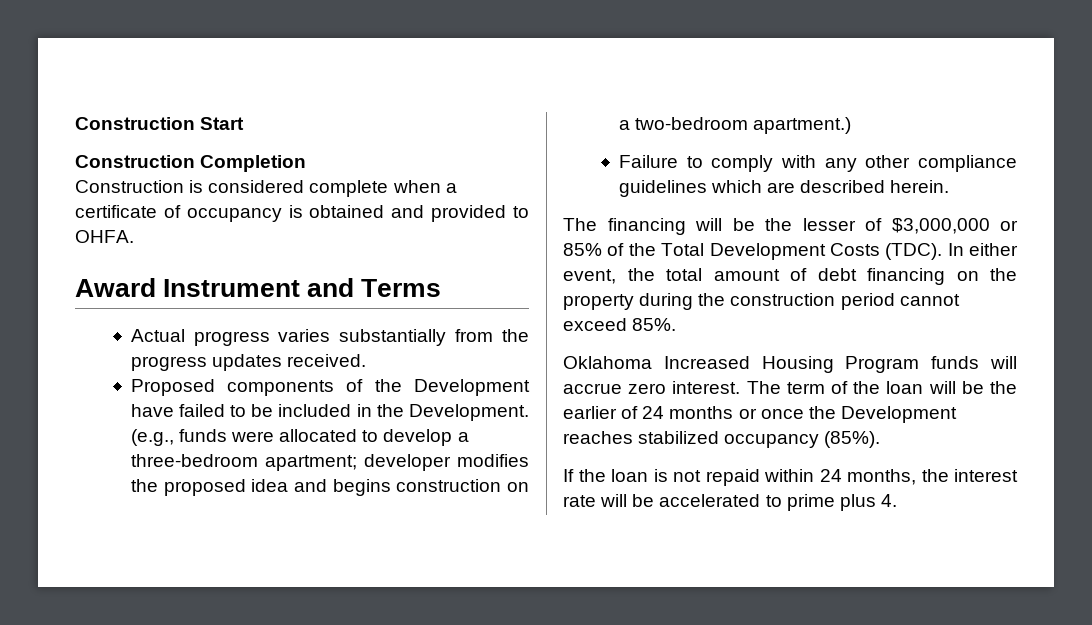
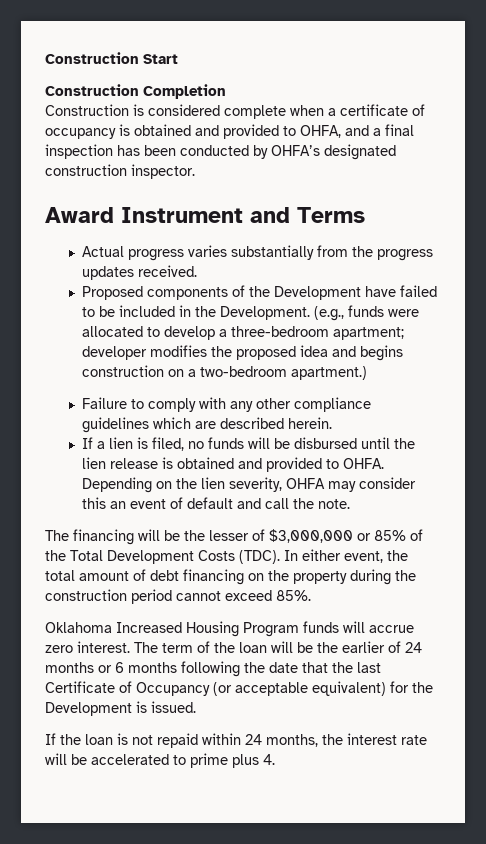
[75,230,134,243] OHFA. -> [300,124,414,138] [45,144,396,160] [45,164,195,179] OHFA, and a final inspection has been conducted by OHFA’s designated construction inspector.
(950, 186) none -> [81,437,415,451] [81,457,384,472] [81,477,416,493] [81,497,350,509] // If a lien is filed, no funds will be disbursed until the lien release is obtained and provided to OHFA. Depending on the lien severity, OHFA may consider this an event of default and call the note.
[760,406,957,423] [563,431,881,448] once the Development reaches stabilized occupancy (85%). -> [115,661,381,677] [45,681,433,696] [45,701,196,716] 6 months following the date that the last Certificate of Occupancy (or acceptable equivalent) for the Development is issued.

